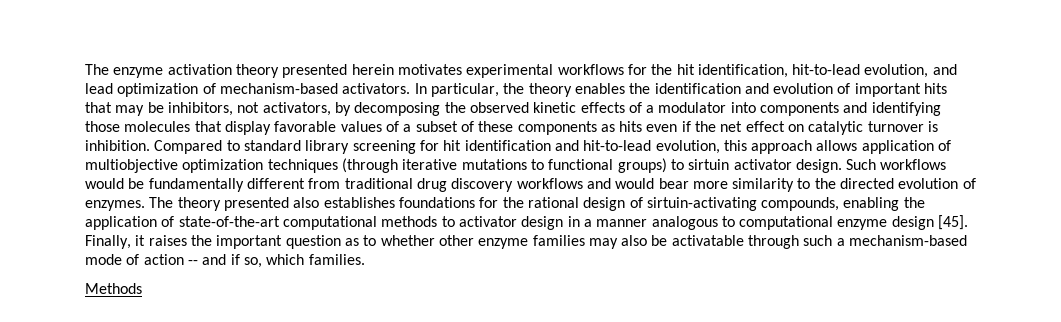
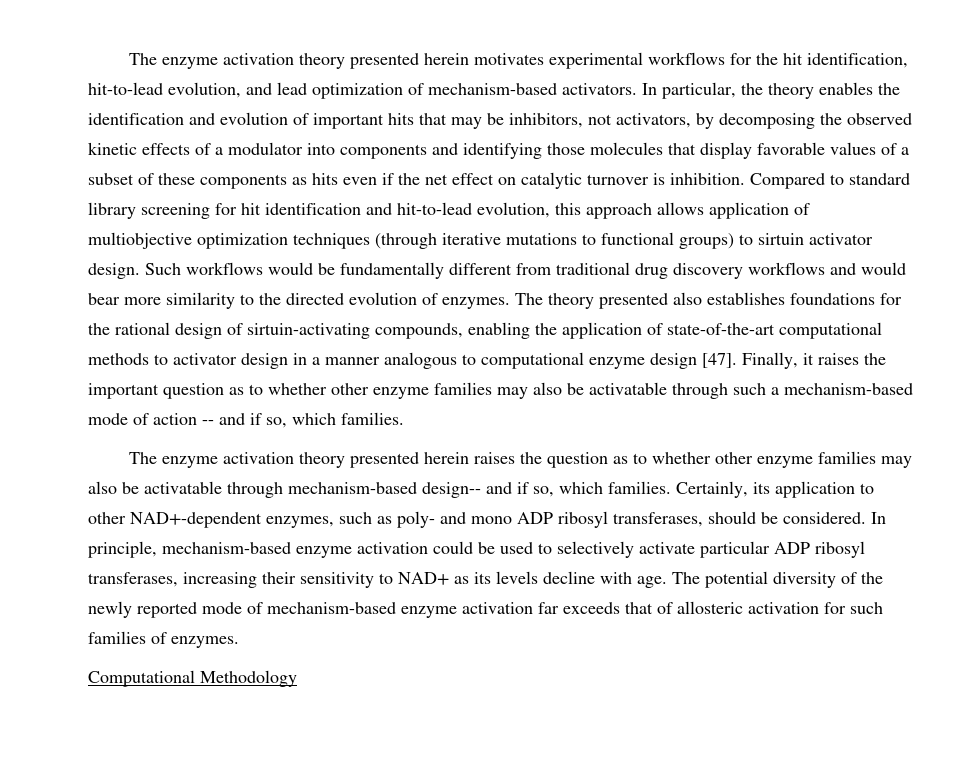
[938,215,969,230] [45]. -> [702,353,737,368] [47].
[85,283,142,294] Methods -> [128,451,912,468] [88,481,874,498] [88,511,886,528] [88,541,865,558] [88,571,883,588] [88,601,883,618] [88,631,239,648] [88,670,297,687] The enzyme activation theory presented herein raises the question as to whether other enzyme families may also be activatable through mechanism-based design-- and if so, which families. Certainly, its application to other NAD+-dependent enzymes, such as poly- and mono ADP ribosyl transferases, should be considered. In principle, mechanism-based enzyme activation could be used to selectively activate particular ADP ribosyl transferases, increasing their sensitivity to NAD+ as its levels decline with age. The potential diversity of the newly reported mode of mechanism-based enzyme activation far exceeds that of allosteric activation for such families of enzymes. // Computational Methodology

